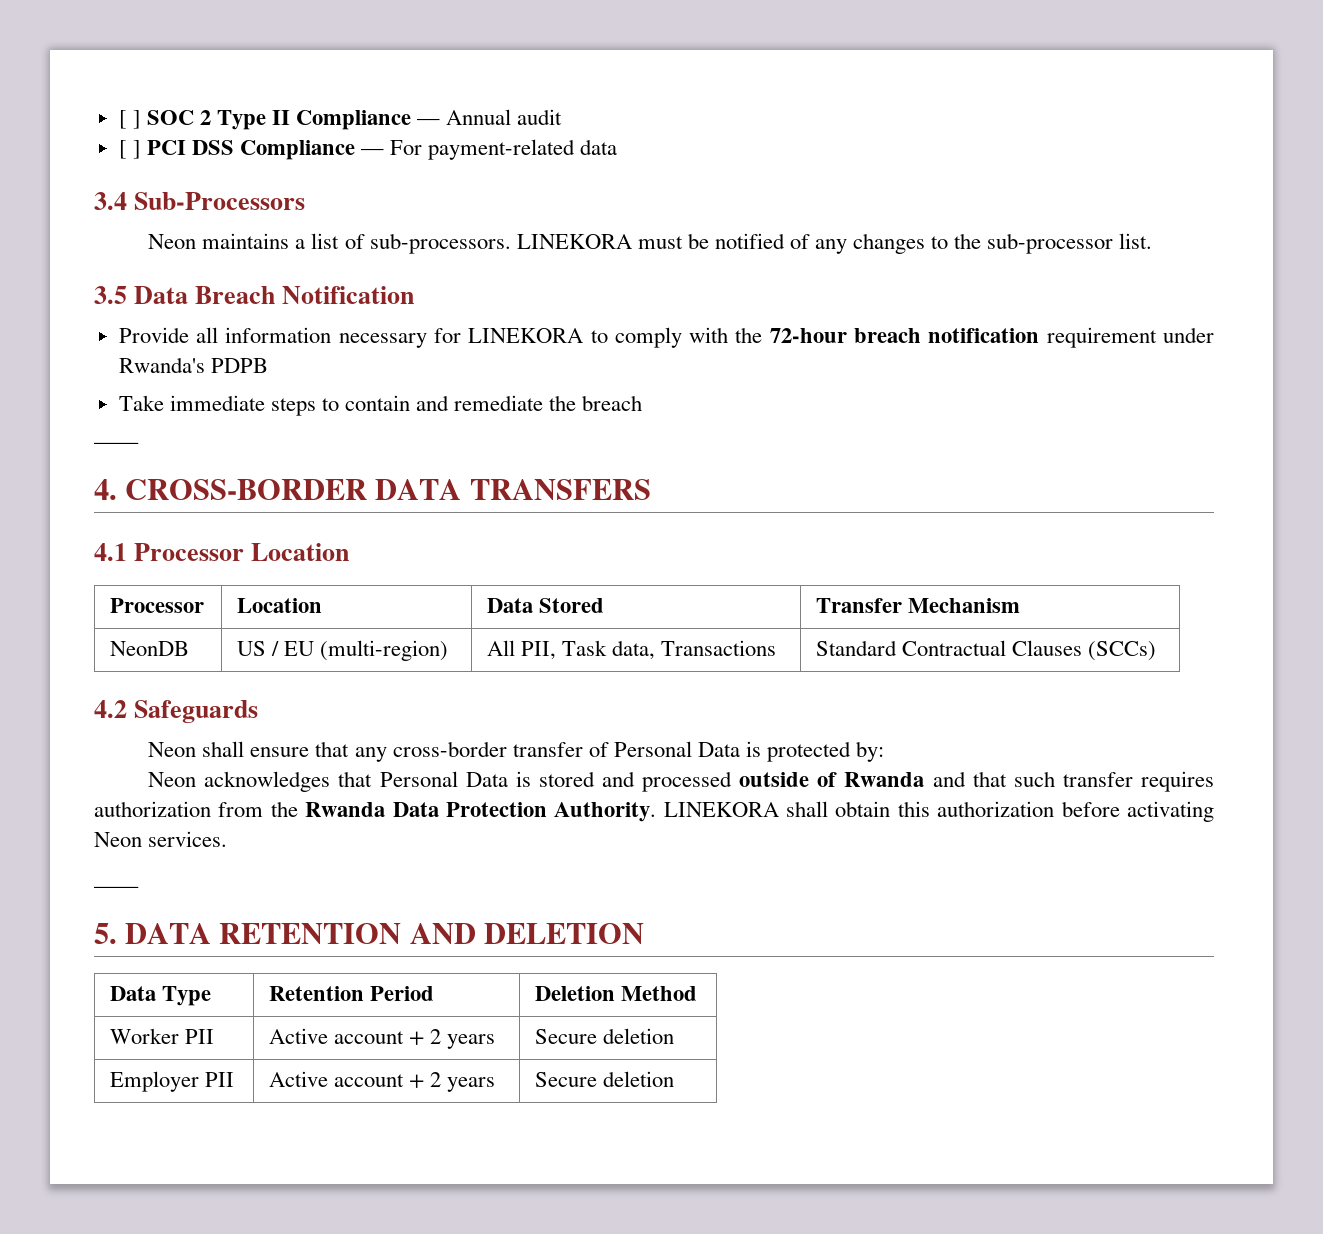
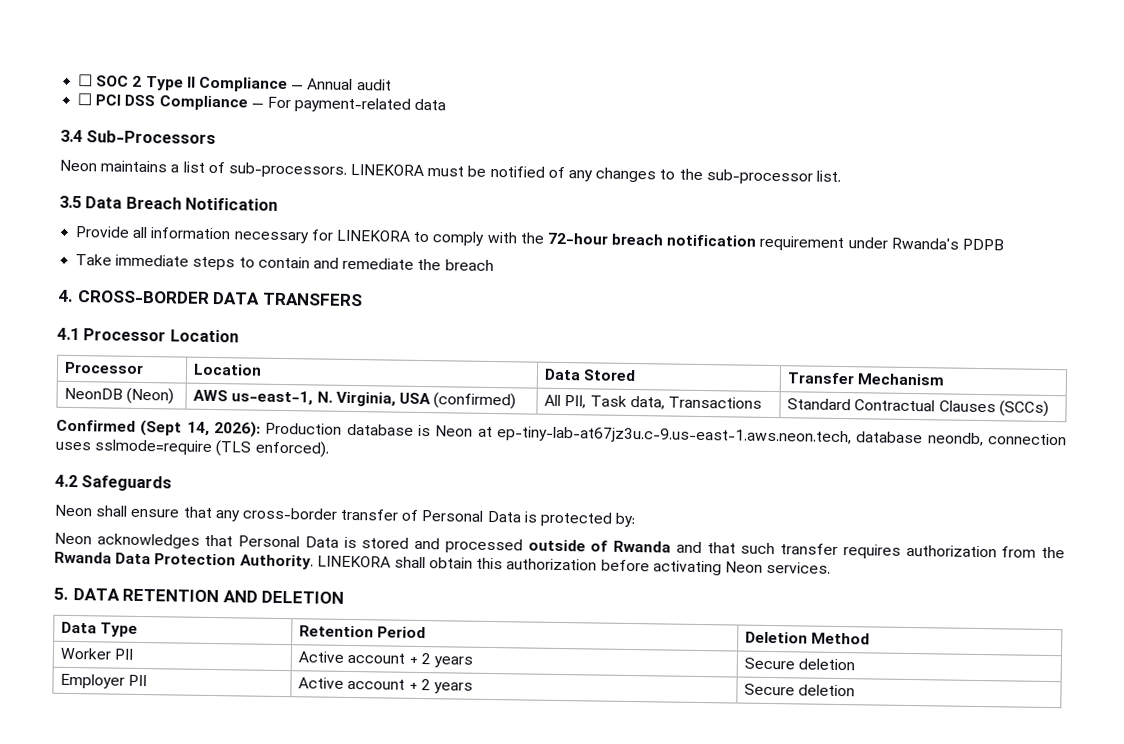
[118,110,141,129] [ ] -> [78,74,94,87] ☐
[118,140,141,159] [ ] -> [77,93,93,106] ☐
[94,441,139,444] // ____ -> (494, 265) none
[237,640,449,661] | US / EU (multi-region) -> [126,387,175,405] [193,389,517,410] (Neon) | AWS us-east-1, N. Virginia, USA (confirmed)
(1157, 651) none -> [56,419,1067,447] [55,439,329,458] // Confirmed (Sept 14, 2026): Production database is Neon at ep-tiny-lab-at67jz3u.c-9.us-east-1.aws.neon.tech, database neondb, connection uses sslmode=require (TLS enforced).
[94,885,139,888] // ____ -> (832, 567) none

